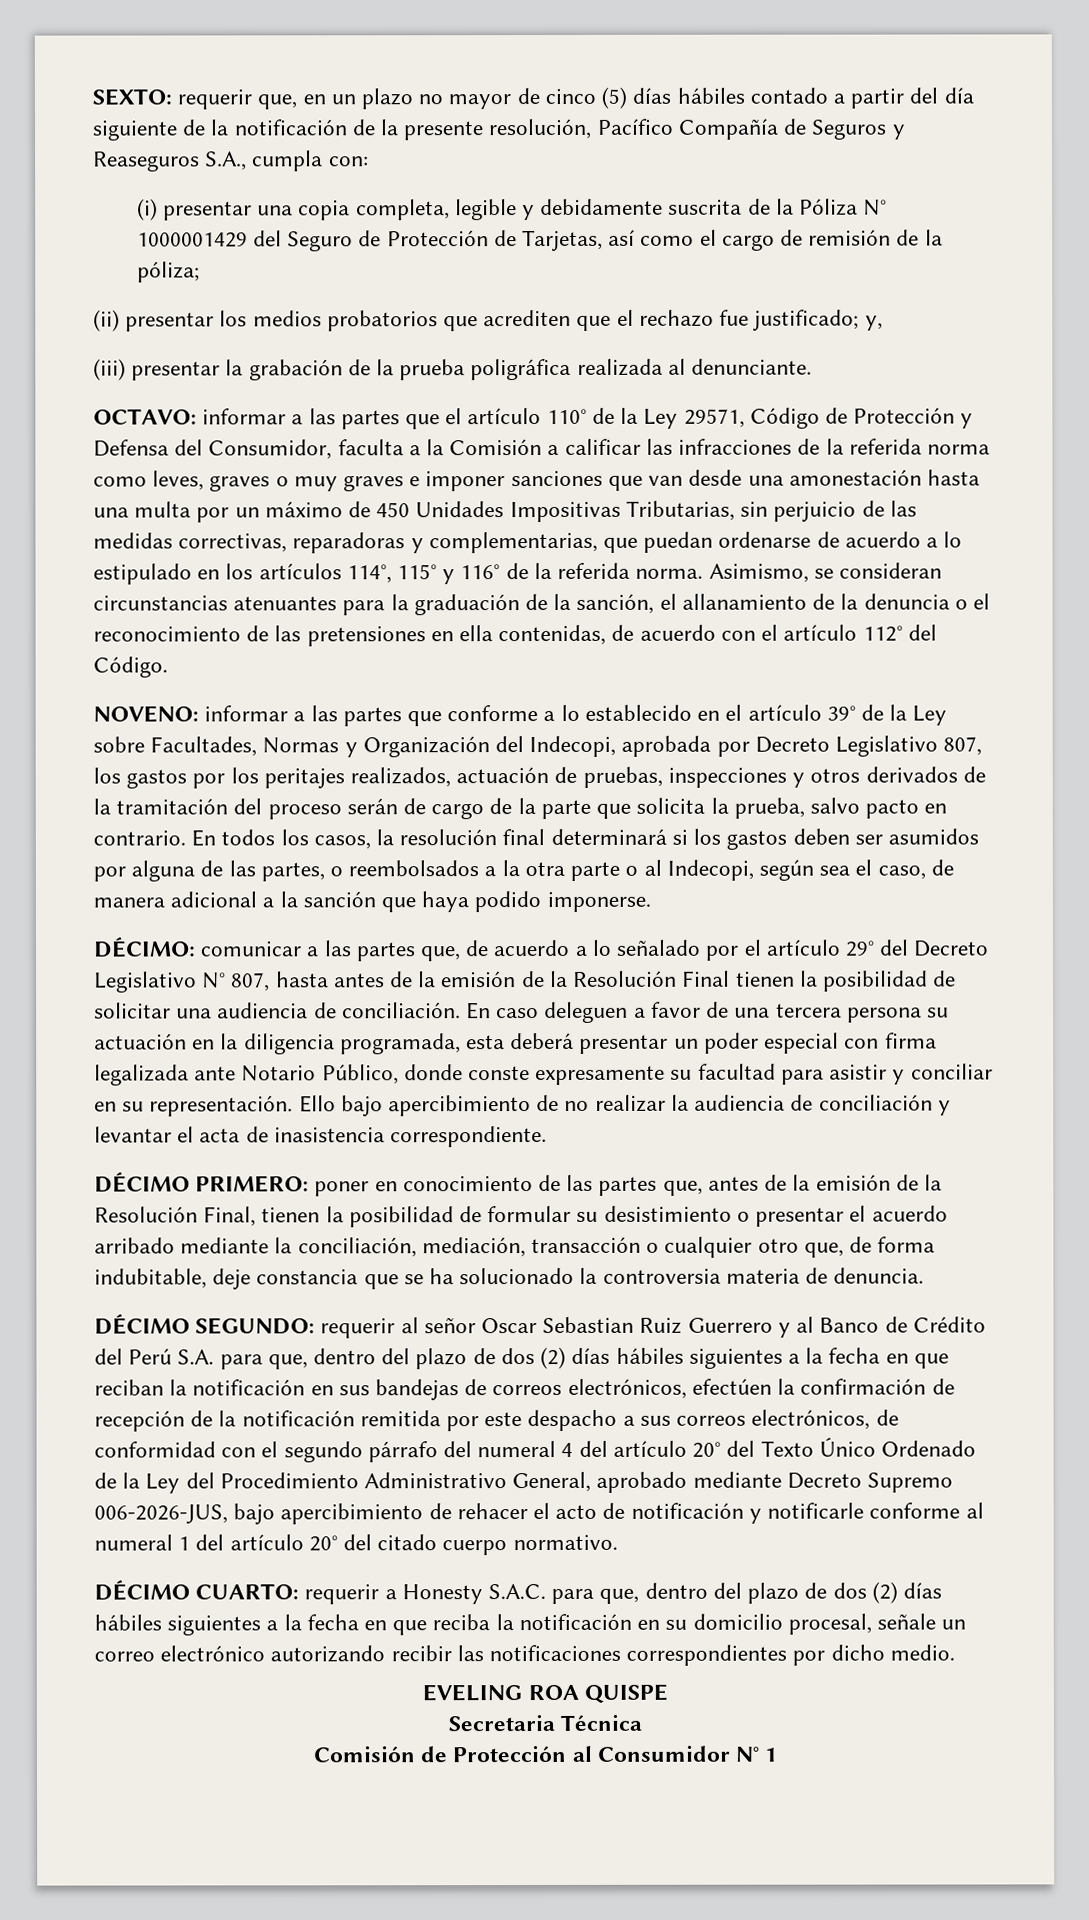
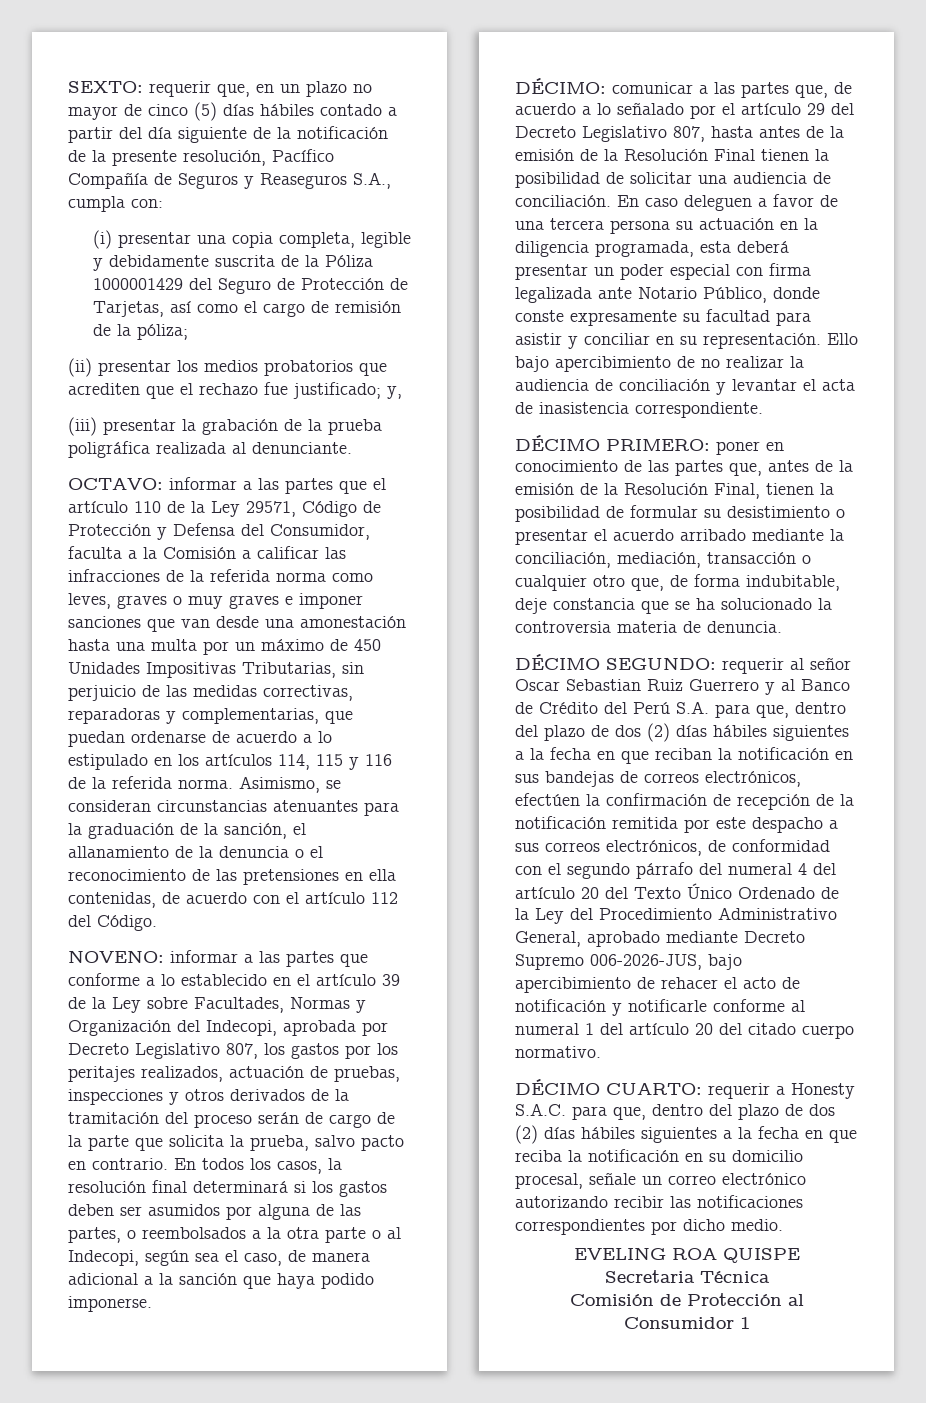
[863,199,888,216] N° -> (373, 261) none
[546,408,587,424] 110° -> [134,501,161,513] 110
[346,564,501,585] 114°, 115° y 116° -> [278,754,392,770] 114, 115 y 116
[862,625,903,642] 112° -> [371,892,398,904] 112
[826,705,856,721] 39° -> [382,974,400,986] 39
[844,940,874,957] 29° -> [807,103,825,115] 29
[202,972,227,989] N° -> (667, 134) none
[692,1441,722,1458] 20° -> [581,887,599,899] 20
[308,1535,338,1552] 20° -> [695,1023,713,1035] 20
[734,1746,759,1762] N° -> (734, 1323) none

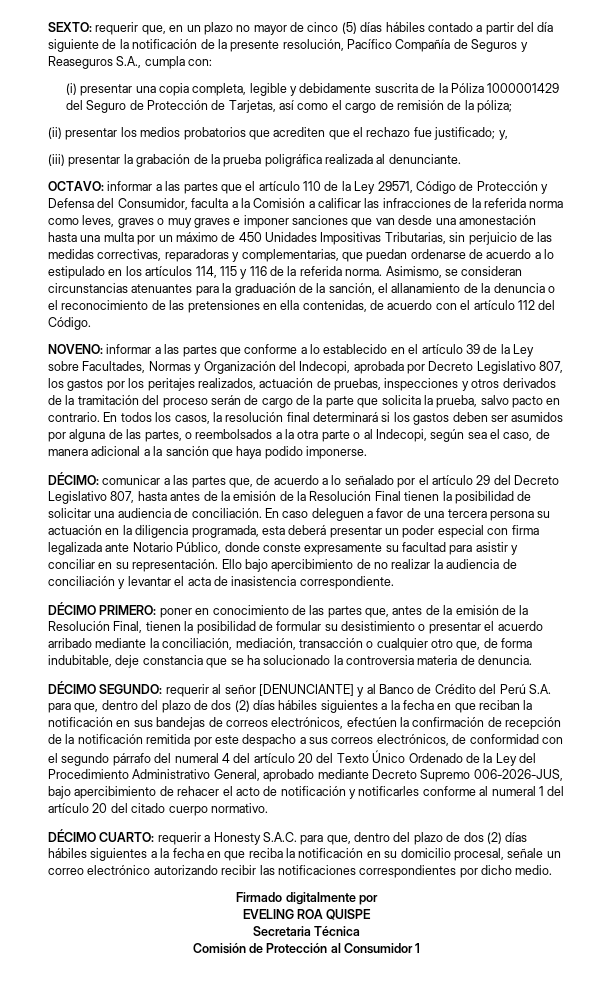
[515,679,759,691] Oscar Sebastian Ruiz Guerrero -> [258,684,354,696] [DENUNCIANTE]
[628,999,707,1012] notificarle -> [358,786,420,796] notificarles
(783, 1225) none -> [236,892,378,905] // Firmado digitalmente por

